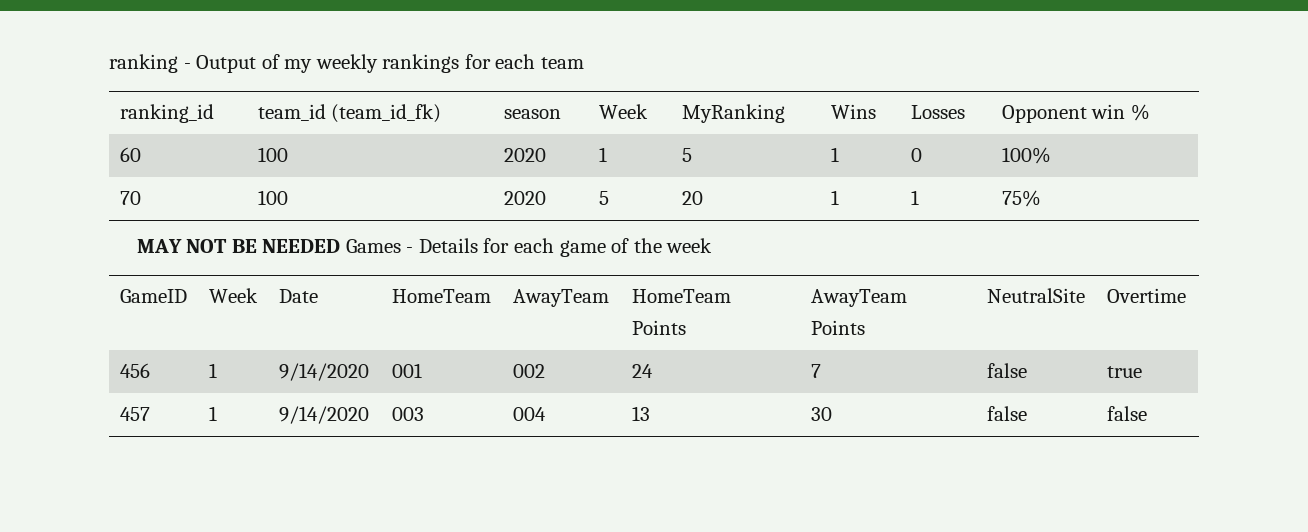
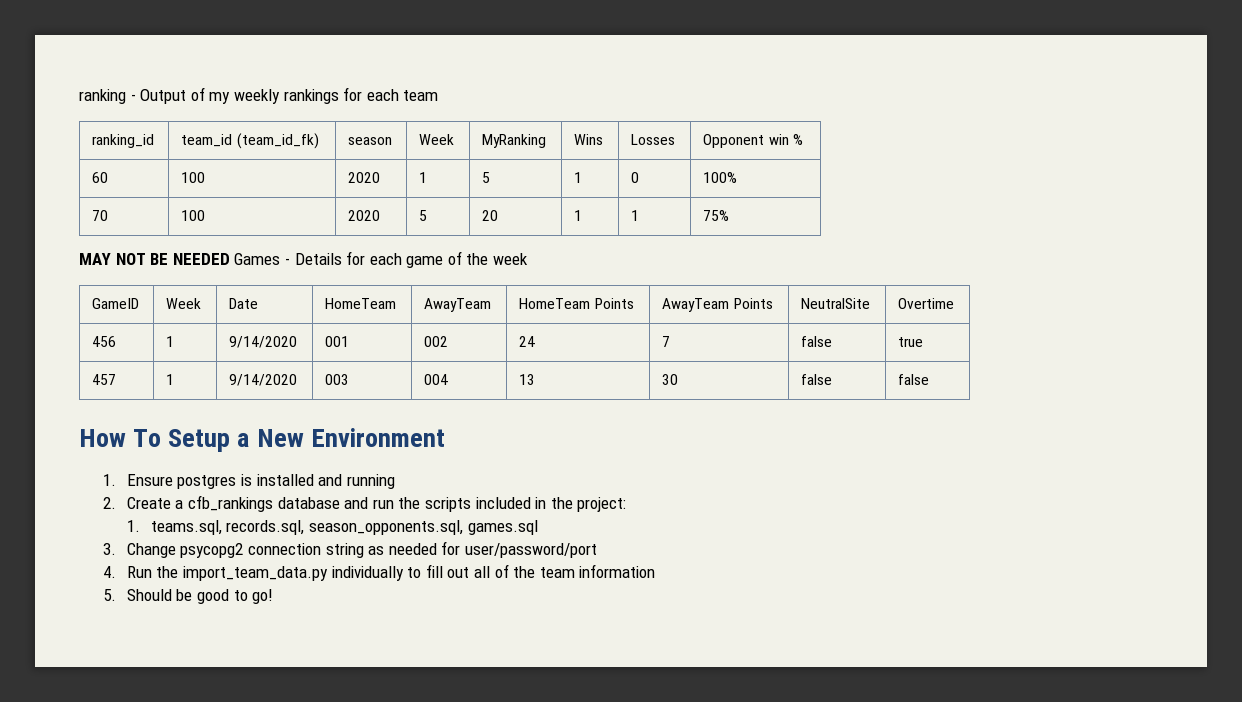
(1147, 413) none -> [79,428,445,452] [102,474,395,489] [102,495,627,512] [126,520,538,535] [102,541,597,558] [102,564,656,581] [102,589,274,604] // How To Setup a New Environment // 1. Ensure postgres is installed and running // 2. Create a cfb_rankings database and run the scripts included in the project: // 1. teams.sql, records.sql, season_opponents.sql, games.sql // 3. Change psycopg2 connection string as needed for user/password/port // 4. Run the import_team_data.py individually to fill out all of the team information // 5. Should be good to go!

